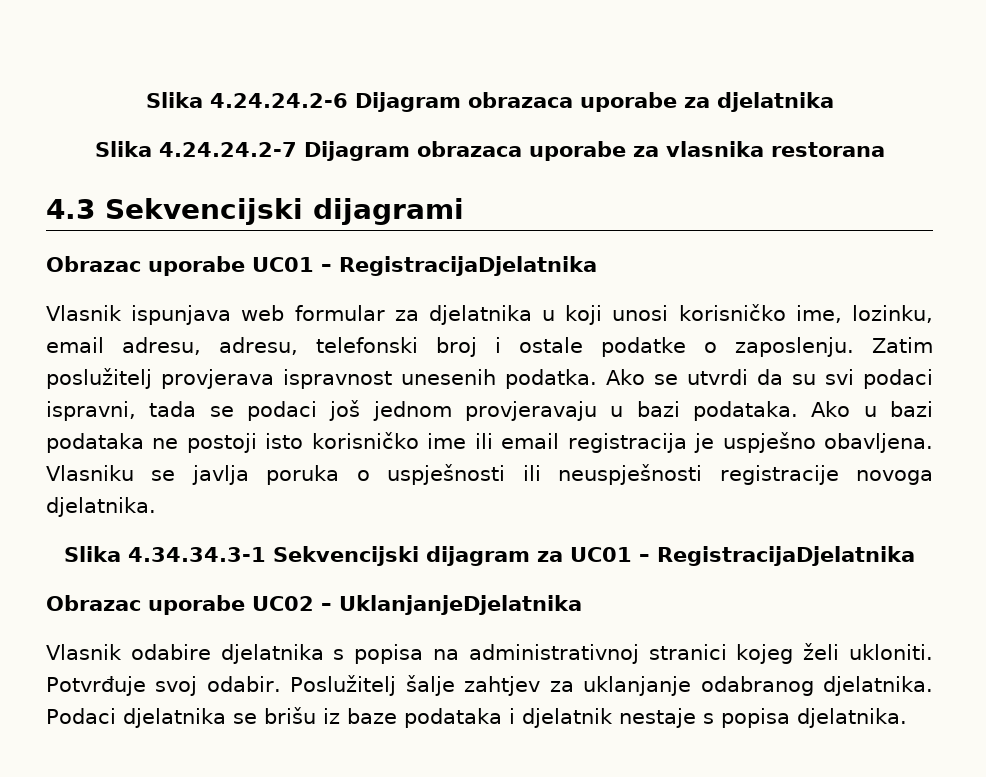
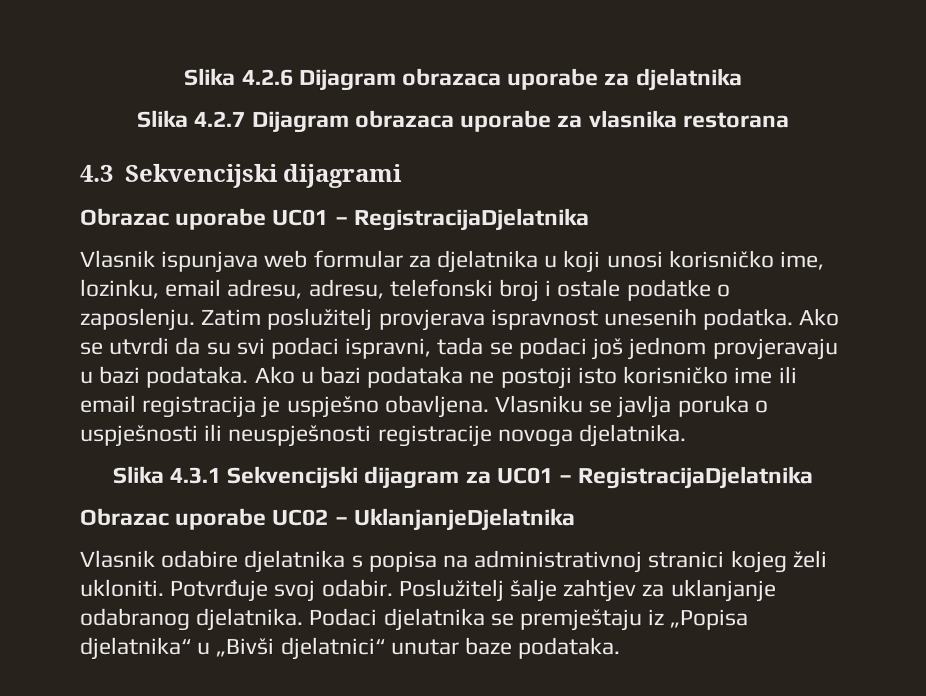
[145,92,348,108] Slika 4.24.24.2-6 -> [184,67,294,86] Slika 4.2.6
[158,142,297,157] 4.24.24.2-7 -> [194,110,247,127] 4.2.7
[128,547,266,562] 4.34.34.3-1 -> [168,466,221,484] 4.3.1
[263,707,907,728] brišu iz baze podataka i djelatnik nestaje s popisa djelatnika. -> [519,609,749,632] [79,636,621,660] premještaju iz „Popisa djelatnika“ u „Bivši djelatnici“ unutar baze podataka.

